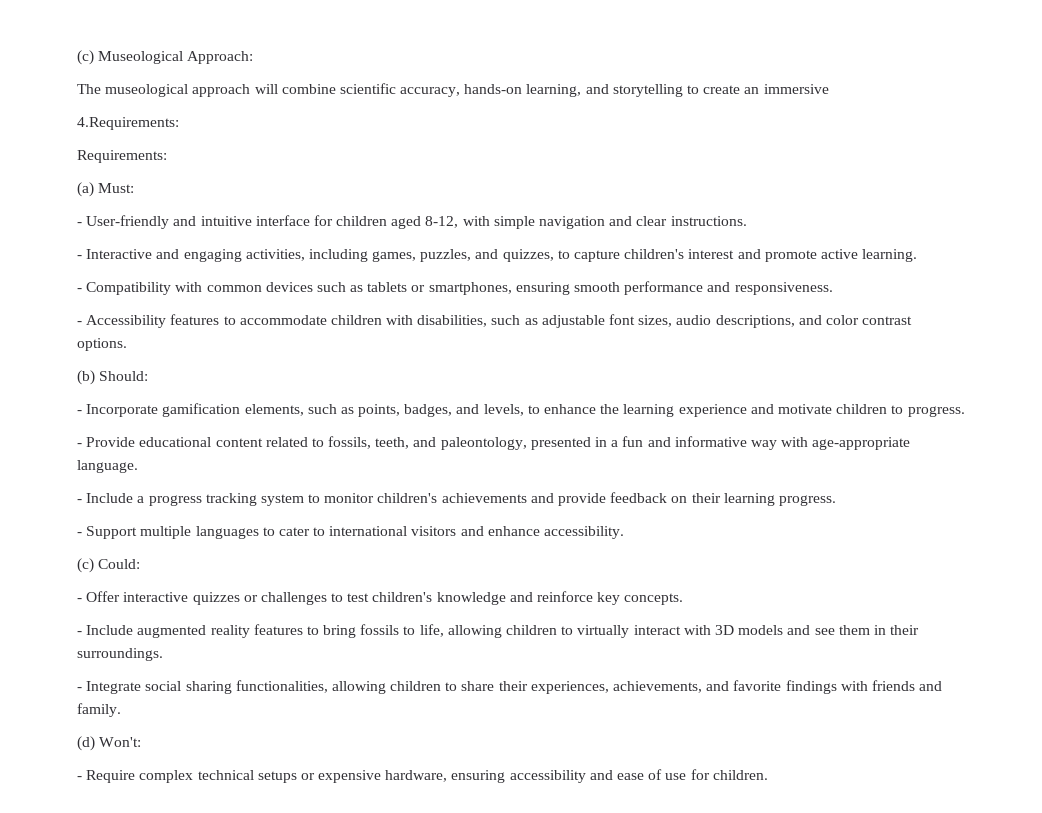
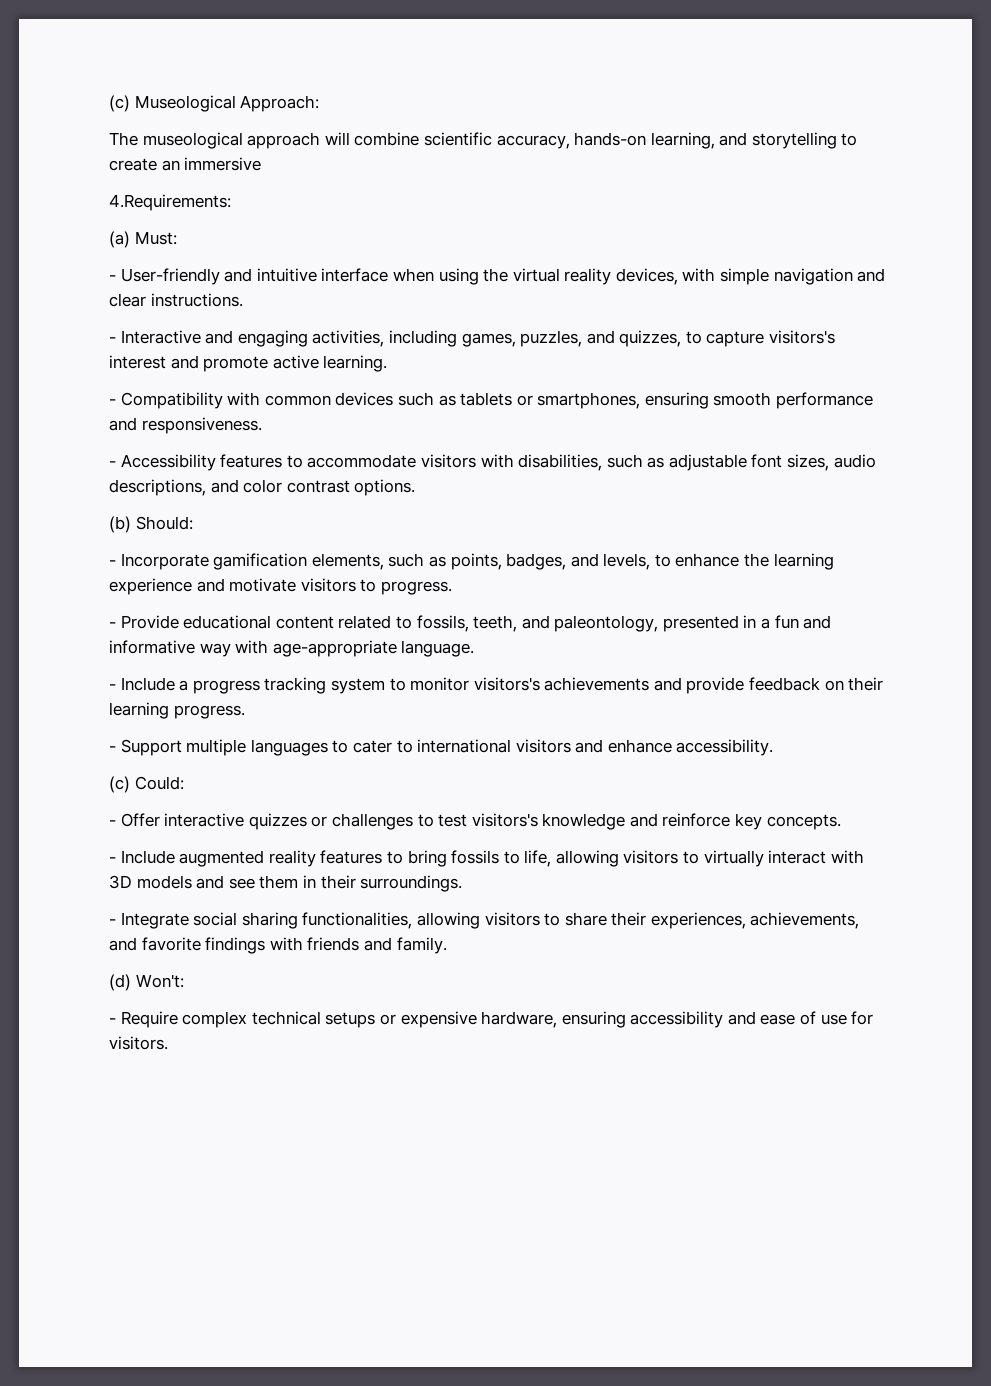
[77,150,167,163] // Requirements: -> (231, 202) none
[313,215,459,229] for children aged 8-12, -> [392,268,678,285] when using the virtual reality devices,
[624,249,685,259] children's -> [769,330,836,344] visitors's
[330,315,382,325] children -> [420,454,476,468] visitors
[836,404,888,414] children -> [300,578,356,592] visitors
[377,493,438,503] children's -> [473,677,540,691] visitors's
[372,592,433,602] children's -> [471,813,538,827] visitors's
[506,625,558,635] children -> [623,850,679,864] visitors
[390,681,442,691] children -> [484,912,540,926] visitors
[712,770,768,780] children. -> [109,1036,168,1050] visitors.

